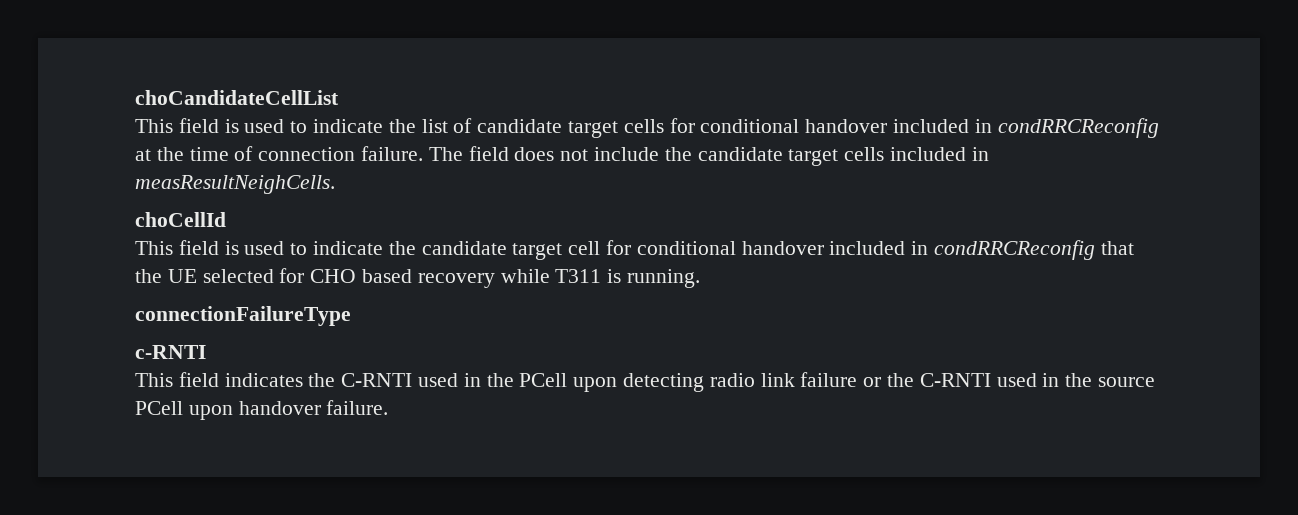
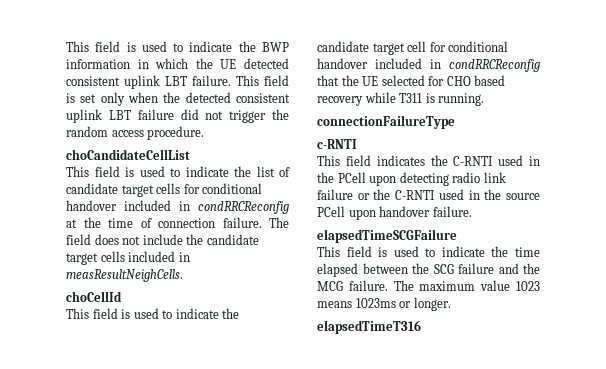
(135, 97) none -> [66,41,289,52] [66,58,289,69] [66,75,289,89] [66,92,290,106] [66,109,289,123] [66,126,205,140] This field is used to indicate the BWP information in which the UE detected consistent uplink LBT failure. This field is set only when the detected consistent uplink LBT failure did not trigger the random access procedure. //
(389, 407) none -> [317,229,457,243] [317,246,540,257] [317,263,540,277] [317,280,540,291] [317,297,451,311] [317,320,421,334] // elapsedTimeSCGFailure // This field is used to indicate the time elapsed between the SCG failure and the MCG failure. The maximum value 1023 means 1023ms or longer. // elapsedTimeT316

